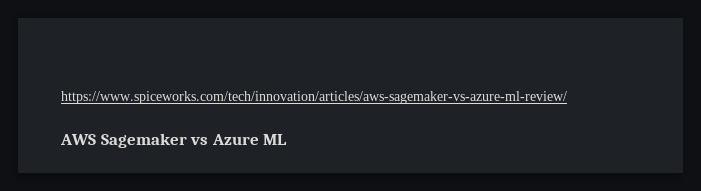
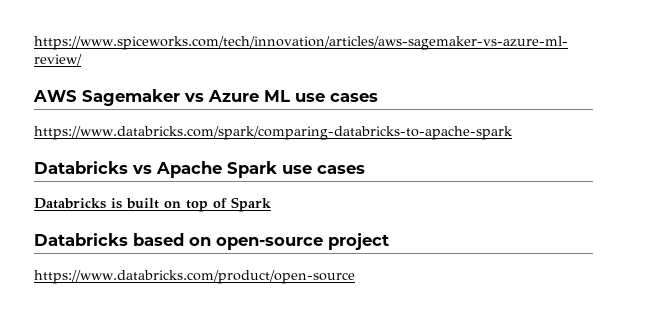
(288, 139) none -> [295,93,378,102] [34,126,513,140] [34,161,365,178] [34,197,272,212] [34,233,389,250] [34,270,355,284] use cases // https://www.databricks.com/spark/comparing-databricks-to-apache-spark // Databricks vs Apache Spark use cases // Databricks is built on top of Spark // Databricks based on open-source project // https://www.databricks.com/product/open-source

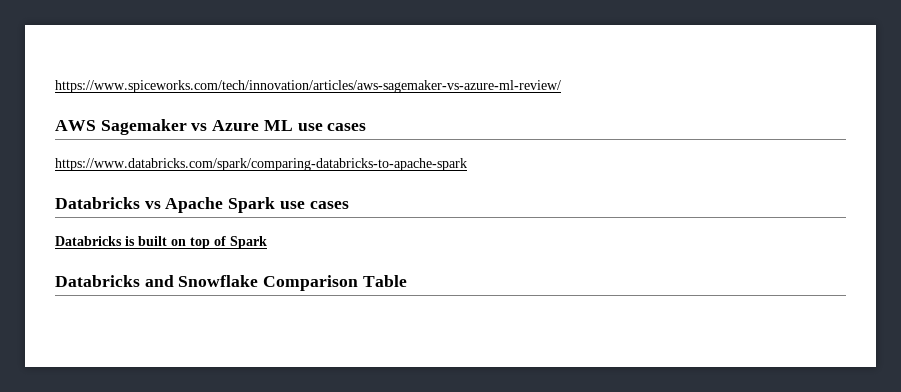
[133,233,389,250] [34,270,355,284] based on open-source project // https://www.databricks.com/product/open-source -> [144,275,407,291] and Snowflake Comparison Table

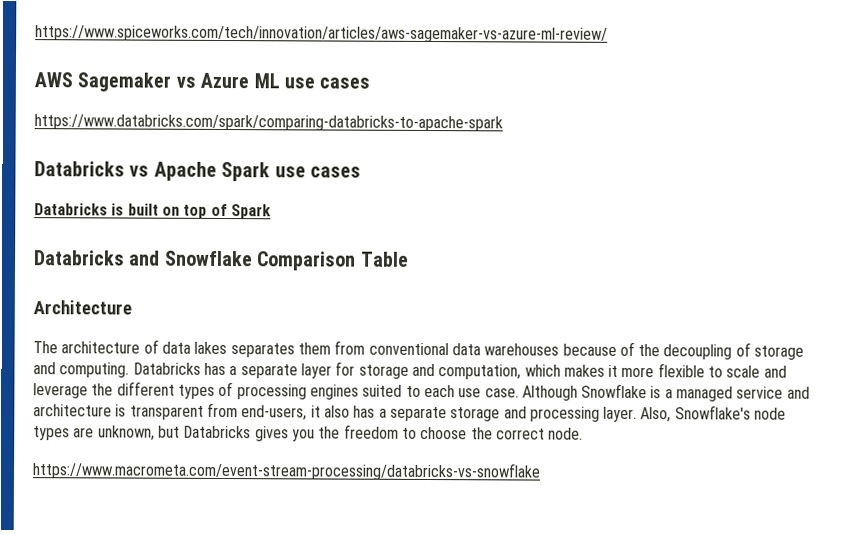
(407, 281) none -> [33,300,132,315] [33,339,805,360] [33,361,787,380] [33,381,810,402] [33,402,787,423] [33,424,584,442] [32,461,541,481] // Architecture // The architecture of data lakes separates them from conventional data warehouses because of the decoupling of storage and computing. Databricks has a separate layer for storage and computation, which makes it more flexible to scale and leverage the different types of processing engines suited to each use case. Although Snowflake is a managed service and architecture is transparent from end-users, it also has a separate storage and processing layer. Also, Snowflake's node types are unknown, but Databricks gives you the freedom to choose the correct node. // https://www.macrometa.com/event-stream-processing/databricks-vs-snowflake

